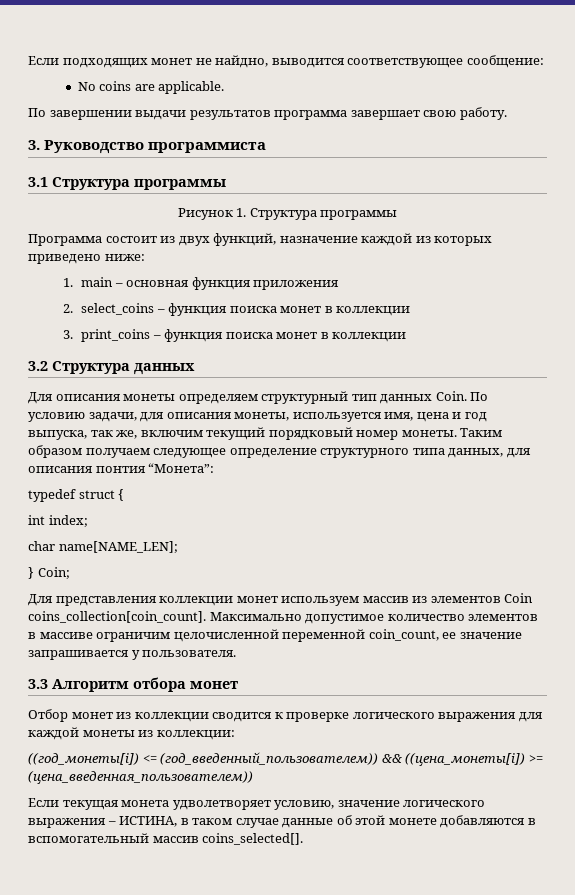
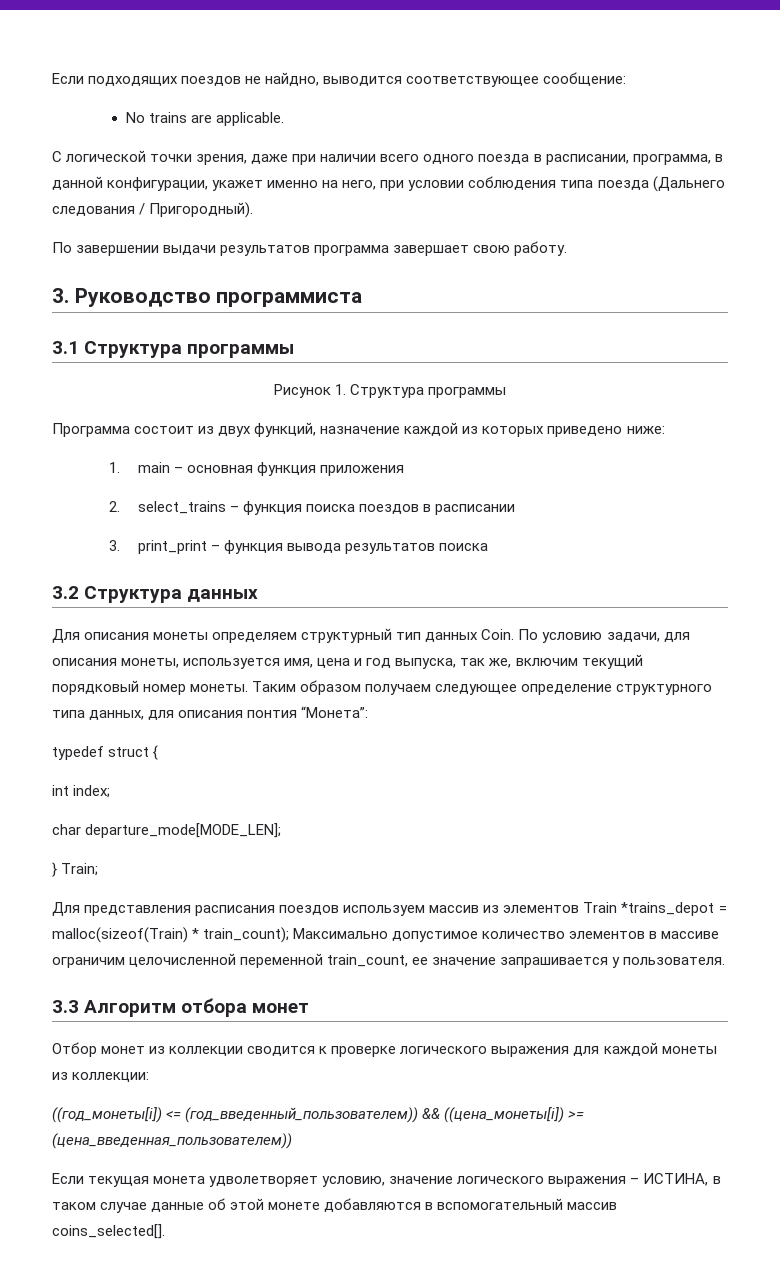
[151,58,193,65] монет -> [181,76,242,86] поездов
[99,81,132,91] coins -> [148,112,187,123] trains
(225, 87) none -> [52,150,723,165] [52,176,725,192] [52,202,254,218] // С логической точки зрения, даже при наличии всего одного поезда в расписании, программа, в данной конфигурации, укажет именно на него, при условии соблюдения типа поезда (Дальнего следования / Пригородный).
[81,303,411,316] [63,329,407,342] select_coins – функция поиска монет в коллекции // 3. print_coins – функция поиска монет в коллекции -> [137,501,515,515] [109,540,488,554] select_trains – функция поиска поездов в расписании // 3. print_print – функция вывода результатов поиска
[58,541,178,553] name[NAME_LEN]; -> [85,823,282,838] departure_mode[MODE_LEN];
[37,567,70,579] Coin; -> [61,863,99,876] Train;
[159,596,278,606] коллекции монет -> [195,905,340,916] расписания поездов
[504,593,534,603] [28,611,206,623] Coin coins_collection[coin_count]. -> [583,902,727,916] [52,927,290,943] Train *trains_depot = malloc(sizeof(Train) * train_count);
[368,629,439,641] coin_count, -> [327,954,409,967] train_count,

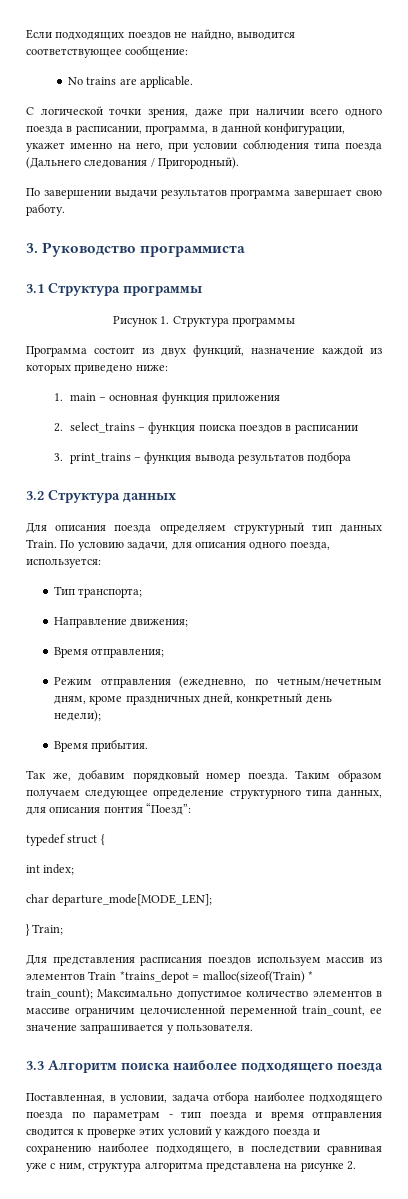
[137,540,207,554] print_print -> [69,453,131,464] print_trains
[438,543,488,551] поиска -> [307,451,352,464] подбора
[153,632,209,640] монеты -> [114,525,152,533] поезда
[481,629,515,640] Coin. -> [26,539,57,548] Train.
[121,654,643,669] монеты, используется имя, цена и год выпуска, так же, включим текущий -> [249,541,330,550] [26,558,101,568] [53,586,143,598] [53,617,189,628] [53,647,165,658] [53,676,382,688] [53,693,332,705] [53,710,101,722] [53,739,149,752] [26,769,126,781] одного поезда, используется: // Тип транспорта; // Направление движения; // Время отправления; // Режим отправления (ежедневно, по четным/нечетным дням, кроме праздничных дней, конкретный день недели); // Время прибытия. // Так же, добавим
[190,684,249,692] монеты. -> [247,773,288,781] поезда.
[301,706,369,718] “Монета”: -> [146,803,192,815] “Поезд”:
[181,998,310,1017] [52,1042,717,1057] [52,1072,150,1082] [52,1107,585,1123] [52,1133,292,1149] [52,1173,721,1187] [52,1198,618,1213] [52,1224,165,1239] отбора монет // Отбор монет из коллекции сводится к проверке логического выражения для каждой монеты из коллекции: // ((год_монеты[i]) <= (год_введенный_пользователем)) && ((цена_монеты[i]) >= (цена_введенная_пользователем)) // Если текущая монета удволетворяет условию, значение логического выражения – ИСТИНА, в таком случае данные об этой монете добавляются в вспомогательный массив coins_selected[]. -> [121,1060,383,1073] [26,1091,382,1104] [26,1111,382,1121] [26,1126,320,1138] [26,1142,383,1155] [26,1161,356,1172] поиска наиболее подходящего поезда // Поставленная, в условии, задача отбора наиболее подходящего поезда по параметрам - тип поезда и время отправления сводится к проверке этих условий у каждого поезда и сохранению наиболее подходящего, в последствии сравнивая уже с ним, структура алгоритма представлена на рисунке 2.

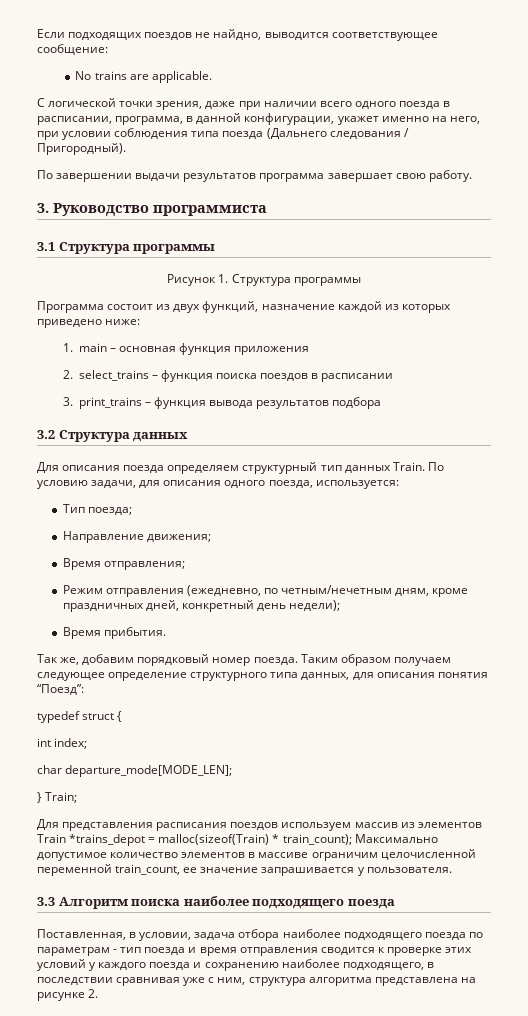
[78,588,143,598] транспорта; -> [87,507,132,515] поезда;
[103,806,143,813] понтия -> [437,672,488,678] понятия

